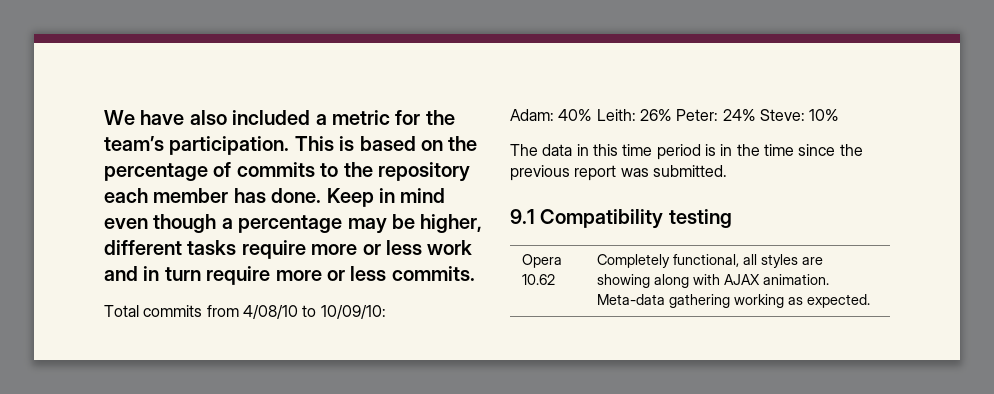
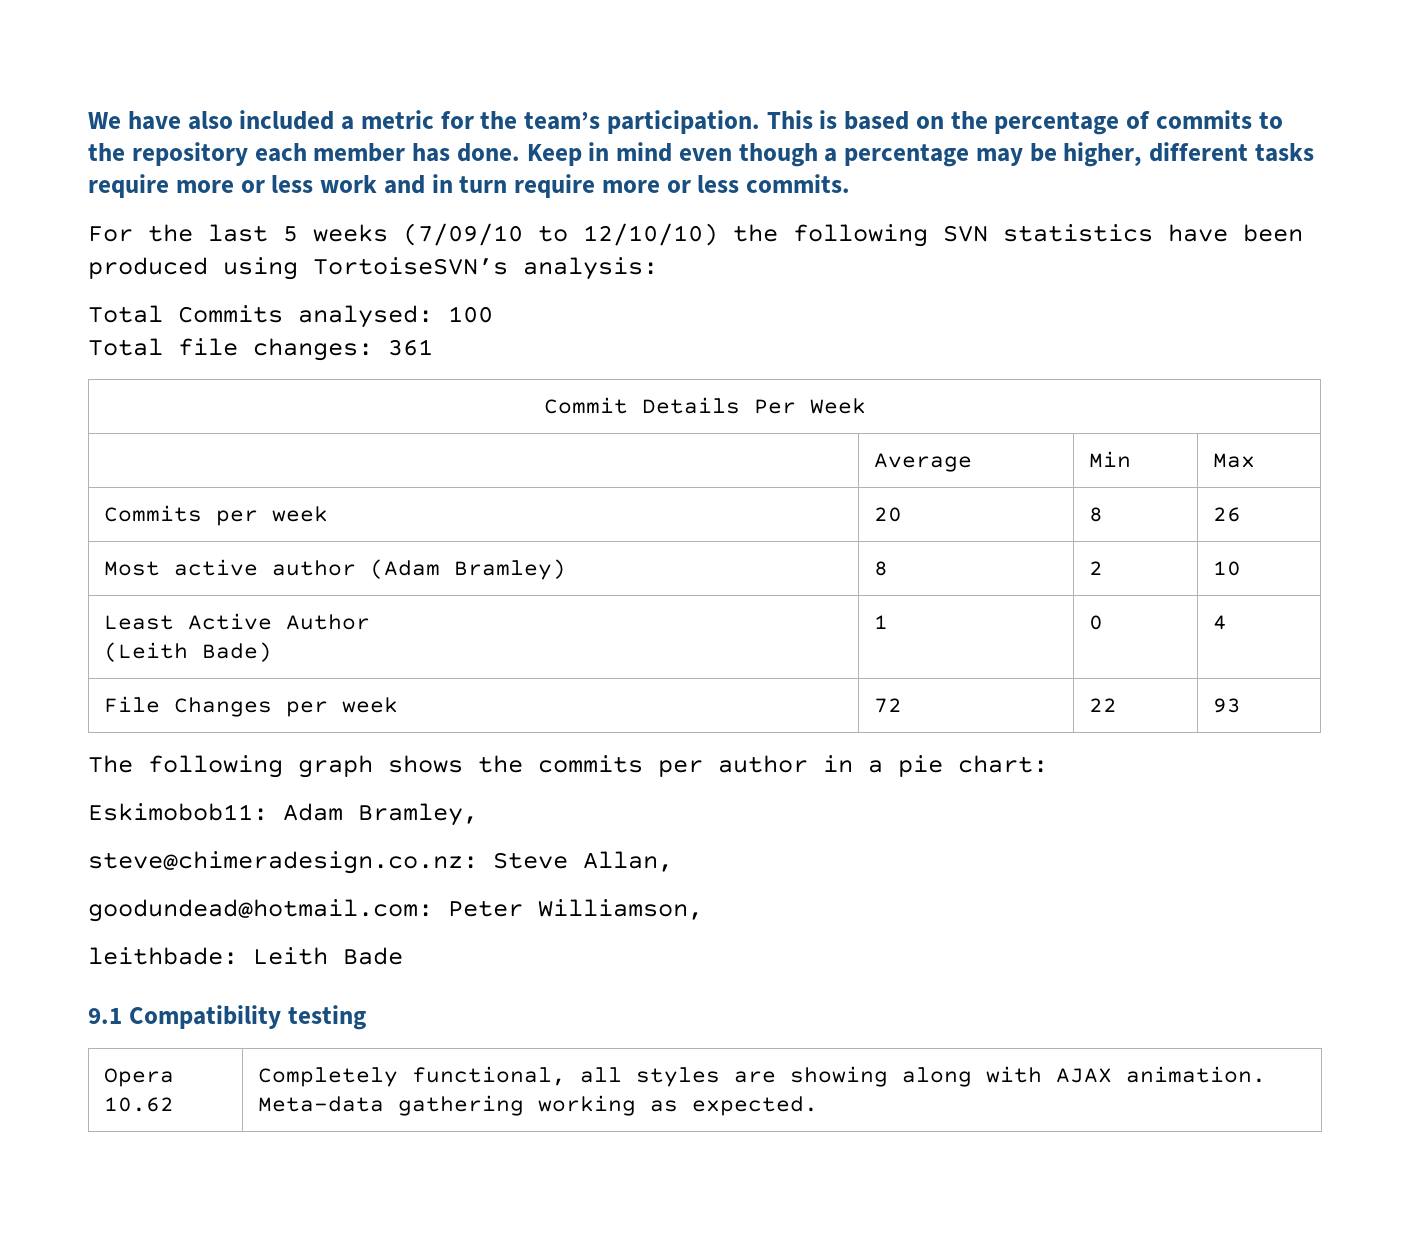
[104,305,386,319] [510,109,840,121] [510,144,863,160] [510,165,727,181] Total commits from 4/08/10 to 10/09/10: // Adam: 40% Leith: 26% Peter: 24% Steve: 10% // The data in this time period is in the time since the previous report was submitted. -> [88,223,1303,247] [88,257,658,280] [88,305,493,328] [88,338,433,361] [543,397,866,414] [874,453,973,472] [1089,451,1132,468] [1213,453,1256,468] [104,505,329,526] [874,507,903,522] [1089,507,1104,522] [1213,507,1242,522] [104,559,567,580] [874,561,889,576] [1089,561,1104,575] [1213,561,1242,576] [104,613,371,630] [104,642,273,662] [874,615,889,629] [1089,615,1104,630] [1213,615,1228,630] [104,696,399,717] [874,698,903,713] [1089,698,1118,712] [1213,698,1242,713] [88,755,1048,778] [88,803,478,826] [88,851,673,874] [88,899,703,922] [88,947,403,965] For the last 5 weeks (7/09/10 to 12/10/10) the following SVN statistics have been produced using TortoiseSVN’s analysis: // Total Commits analysed: 100 // Total file changes: 361 // Commit Details Per Week // | Average | Min | Max // Commits per week | 20 | 8 | 26 // Most active author (Adam Bramley) | 8 | 2 | 10 // Least Active Author // (Leith Bade) | 1 | 0 | 4 // File Changes per week | 72 | 22 | 93 // The following graph shows the commits per author in a pie chart: // Eskimobob11: Adam Bramley, // steve@chimeradesign.co.nz: Steve Allan, // goodundead@hotmail.com: Peter Williamson, // leithbade: Leith Bade

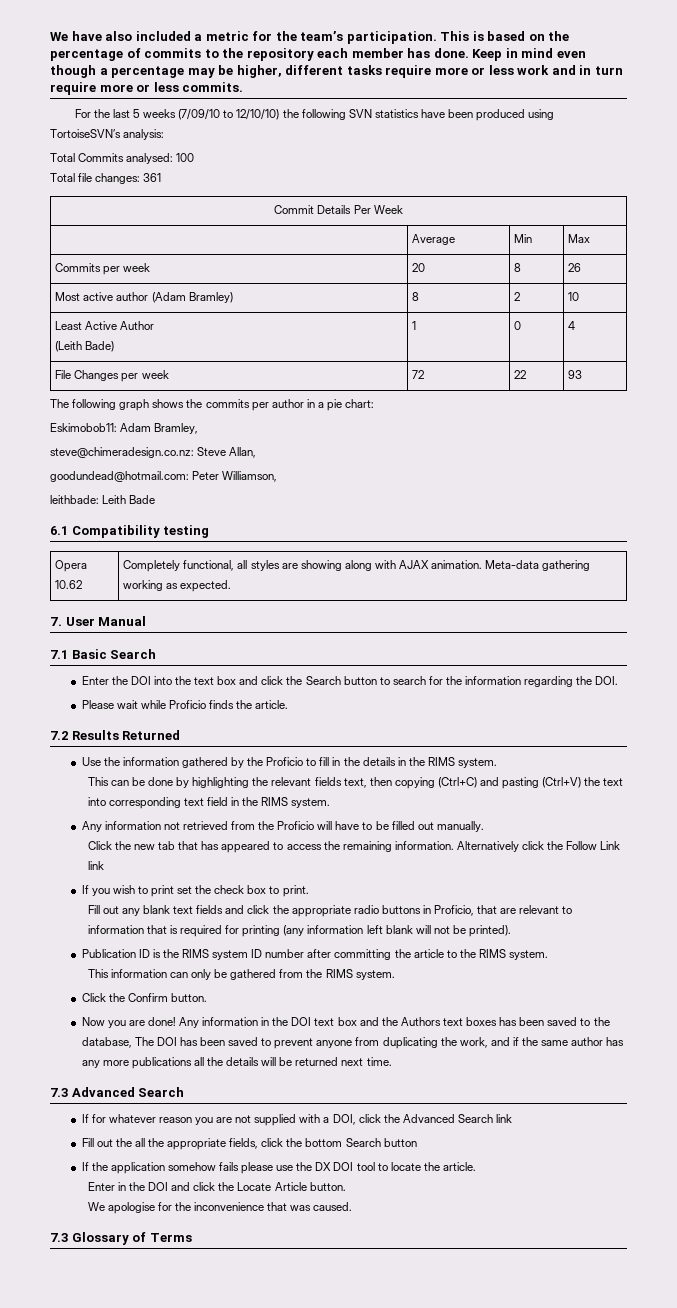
[88,1008,122,1024] 9.1 -> [50,526,68,535] 6.1
(819, 1106) none -> [50,616,147,626] [50,649,157,659] [81,676,619,687] [81,700,289,709] [50,730,181,740] [81,757,498,768] [87,777,624,789] [87,797,331,809] [81,821,484,832] [87,841,621,853] [87,861,104,870] [81,885,309,897] [87,905,573,917] [87,925,512,937] [81,949,549,960] [87,969,395,980] [81,993,207,1002] [81,1017,610,1028] [81,1037,625,1049] [81,1057,392,1069] [50,1087,185,1097] [81,1114,513,1126] [81,1138,417,1150] [81,1162,476,1174] [87,1182,346,1191] [87,1202,353,1214] [50,1232,192,1245] // 7. User Manual // 7.1 Basic Search // Enter the DOI into the text box and click the Search button to search for the information regarding the DOI. // Please wait while Proficio finds the article. // 7.2 Results Returned // Use the information gathered by the Proficio to fill in the details in the RIMS system. // This can be done by highlighting the relevant fields text, then copying (Ctrl+C) and pasting (Ctrl+V) the text into corresponding text field in the RIMS system. // Any information not retrieved from the Proficio will have to be filled out manually. // Click the new tab that has appeared to access the remaining information. Alternatively click the Follow Link link // If you wish to print set the check box to print. // Fill out any blank text fields and click the appropriate radio buttons in Proficio, that are relevant to information that is required for printing (any information left blank will not be printed). // Publication ID is the RIMS system ID number after committing the article to the RIMS system. // This information can only be gathered from the RIMS system. // Click the Confirm button. // Now you are done! Any information in the DOI text box and the Authors text boxes has been saved to the database, The DOI has been saved to prevent anyone from duplicating the work, and if the same author has any more publications all the details will be returned next time. // 7.3 Advanced Search // If for whatever reason you are not supplied with a DOI, click the Advanced Search link // Fill out the all the appropriate fields, click the bottom Search button // If the application somehow fails please use the DX DOI tool to locate the article. // Enter in the DOI and click the Locate Article button. // We apologise for the inconvenience that was caused. // 7.3 Glossary of Terms

